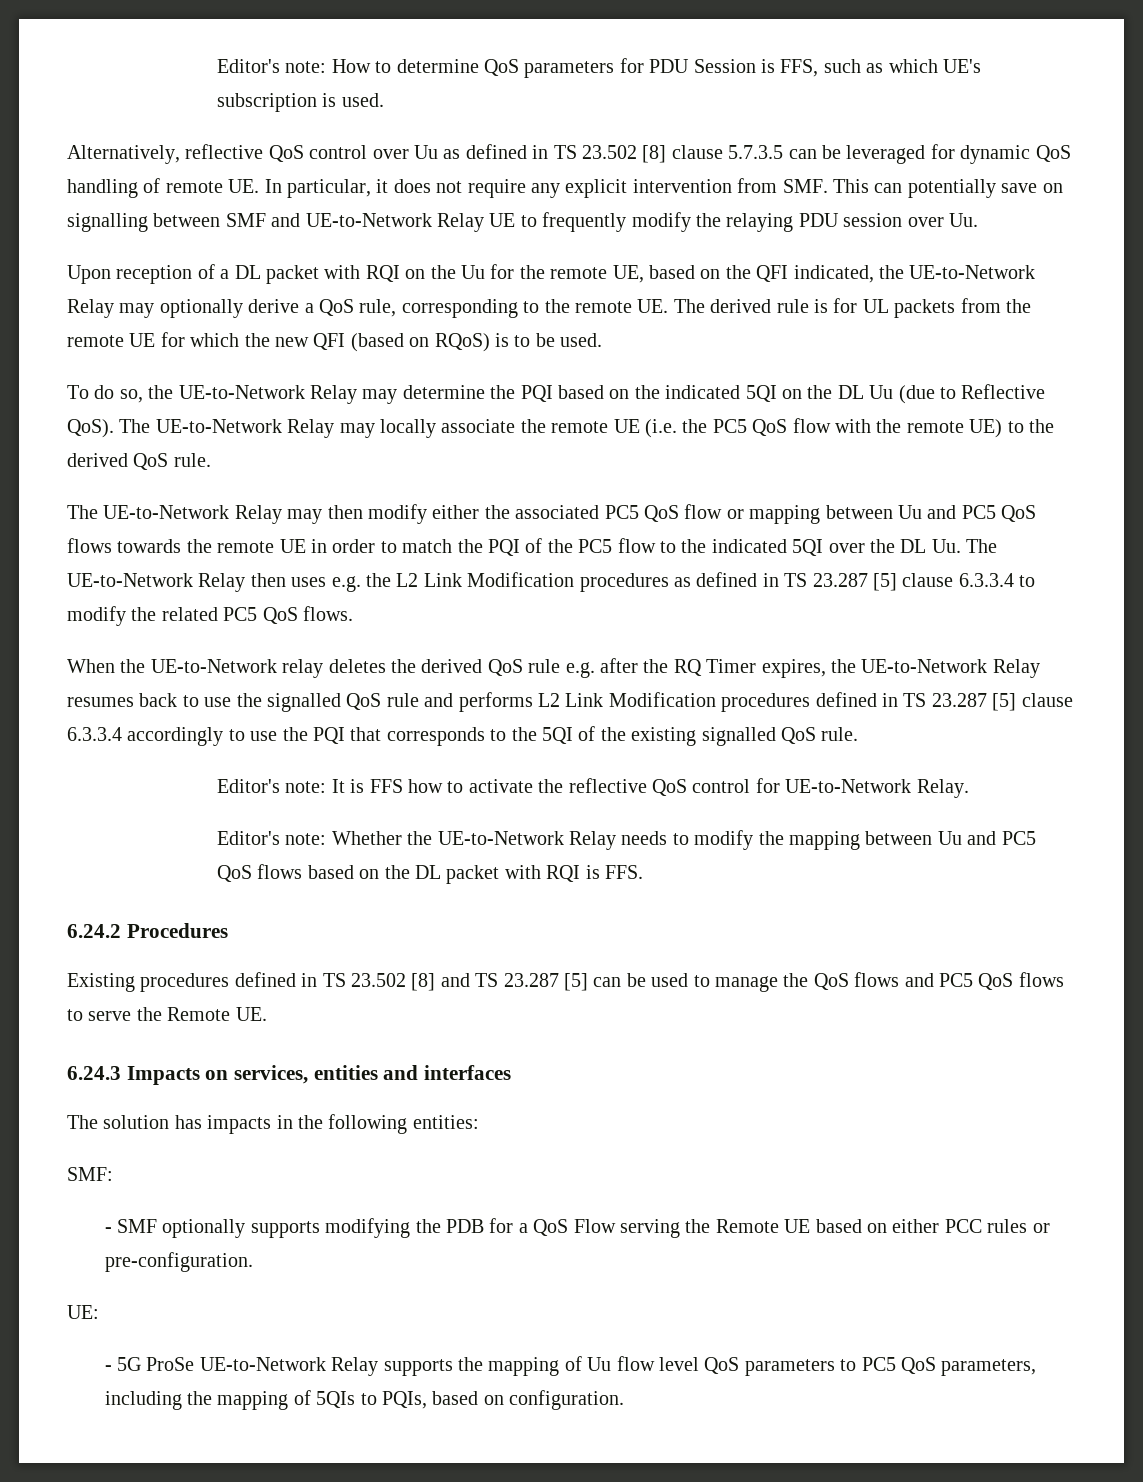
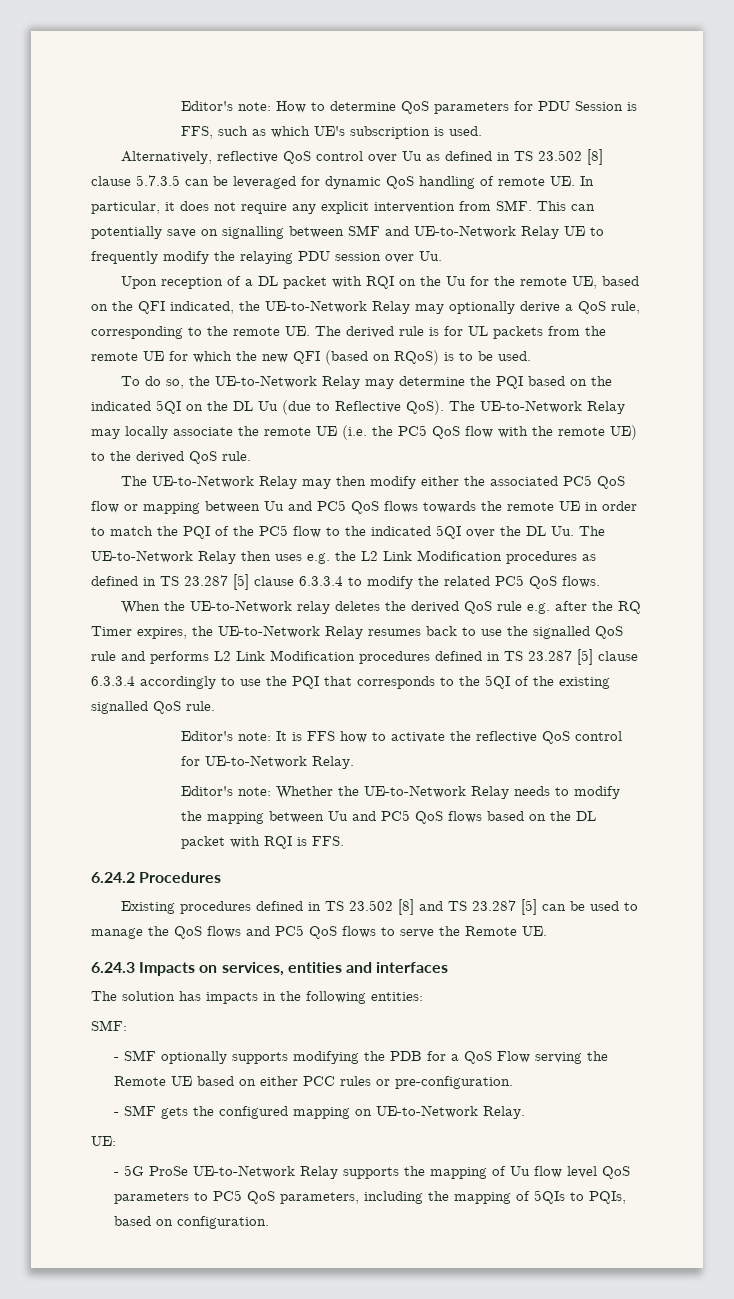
(253, 1262) none -> [113,1105,525,1119] // - SMF gets the configured mapping on UE-to-Network Relay.

